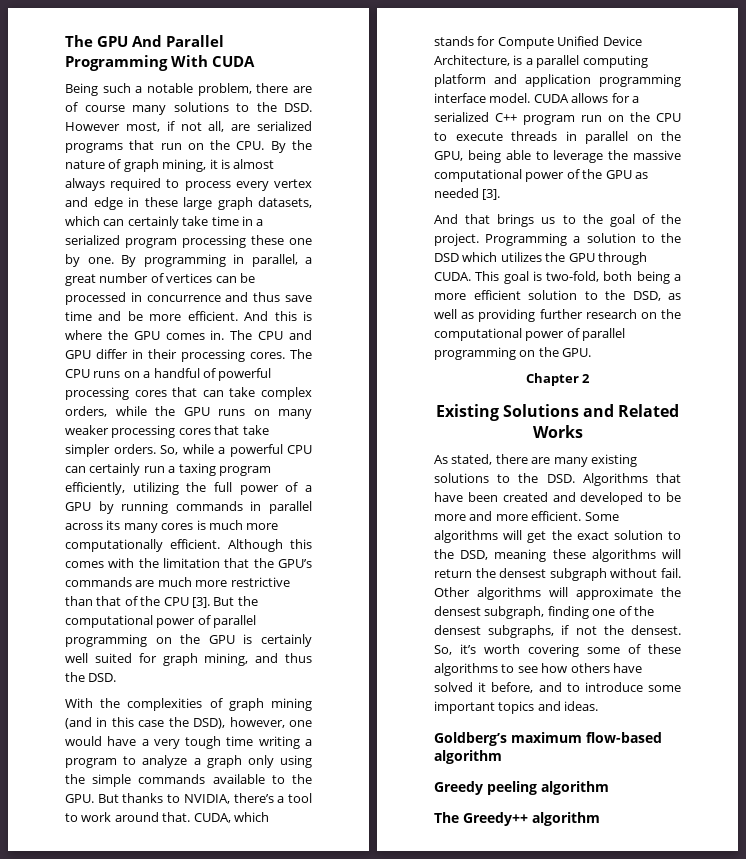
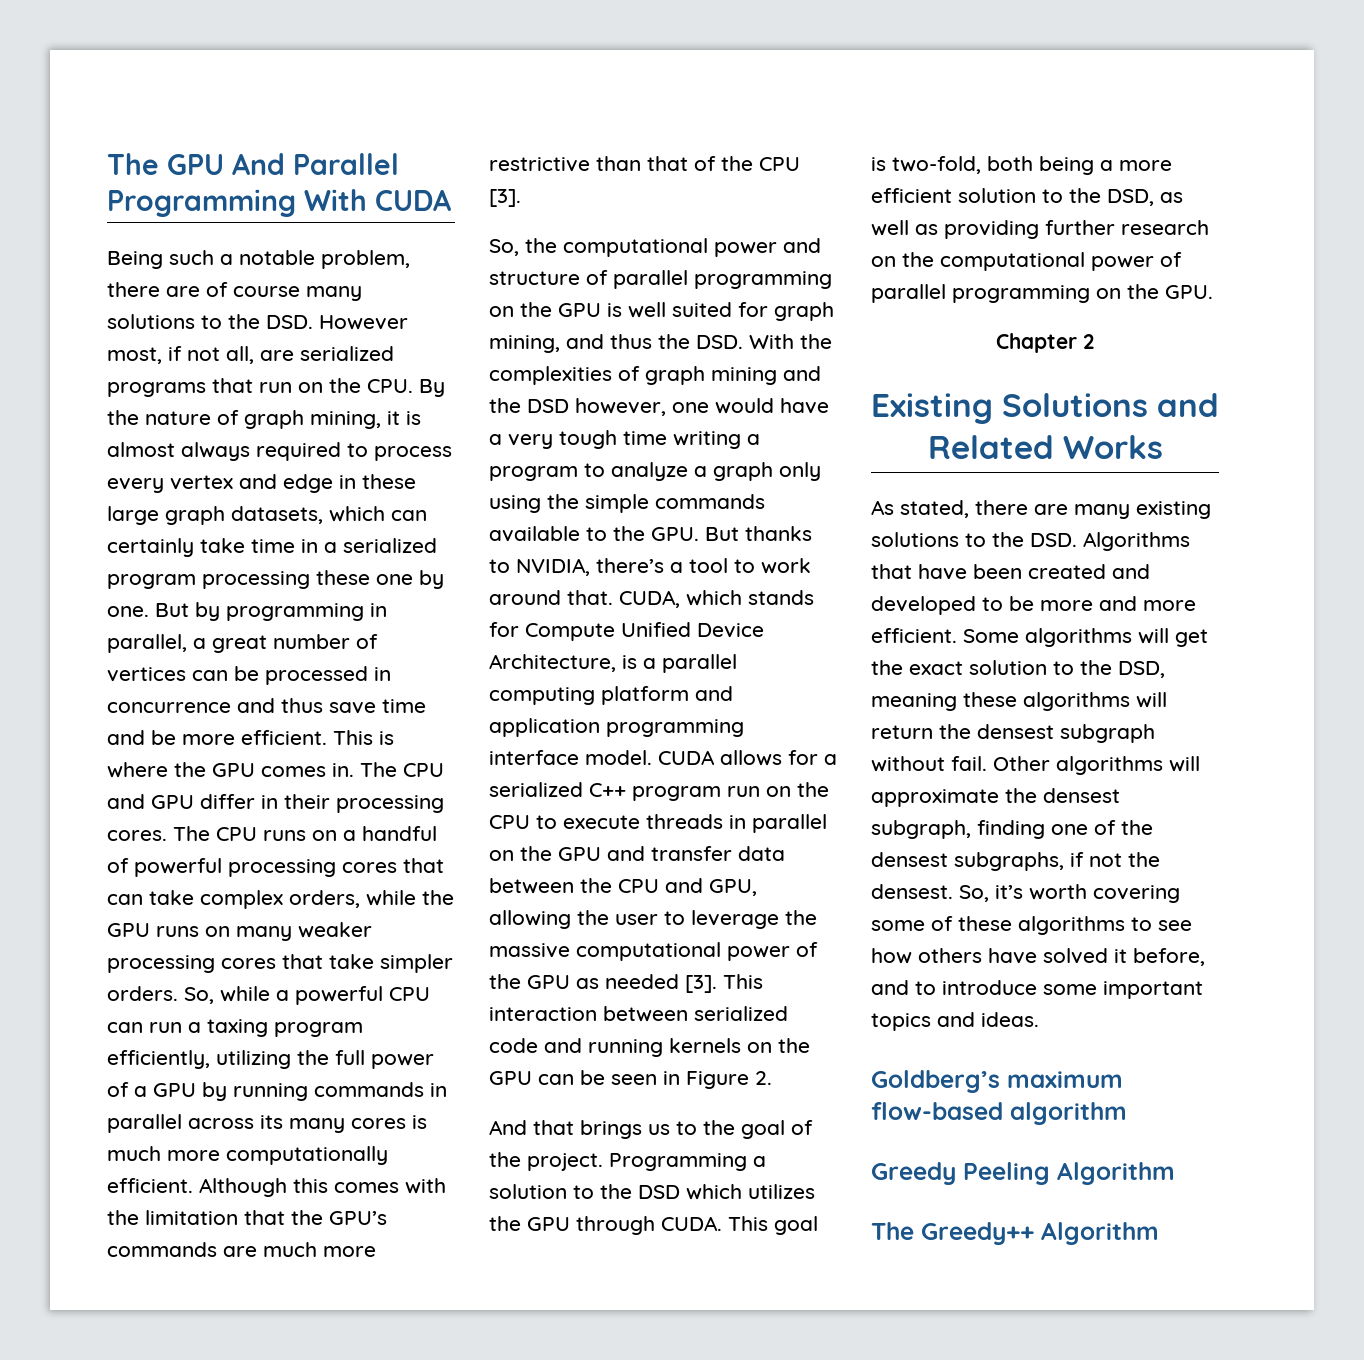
[121,255,136,267] By -> [155,602,220,621] But by
[244,311,297,321] And this -> [333,730,373,745] This
[89,463,141,476] certainly -> (143, 1027) none
[213,596,258,606] [65,615,196,628] But the computational power -> [489,238,821,257] [489,271,580,285] // So, the computational power and structure
[261,634,312,647] certainly -> (622, 310) none
(117, 677) // -> (743, 342) none
[65,717,226,729] (and in this case the DSD), -> [783,366,821,381] [489,398,569,413] and the DSD
[434,150,531,163] GPU, being able -> [558,846,785,861] [489,878,757,896] [489,910,658,929] GPU and transfer data between the CPU and GPU, allowing the user
(501, 194) none -> [723,974,763,989] [489,1006,788,1022] [489,1038,810,1057] [489,1070,772,1089] This interaction between serialized code and running kernels on the GPU can be seen in Figure 2.
[487,781,609,795] peeling algorithm -> [963,1162,1175,1185] Peeling Algorithm
[532,812,600,826] algorithm -> [1041,1222,1159,1245] Algorithm

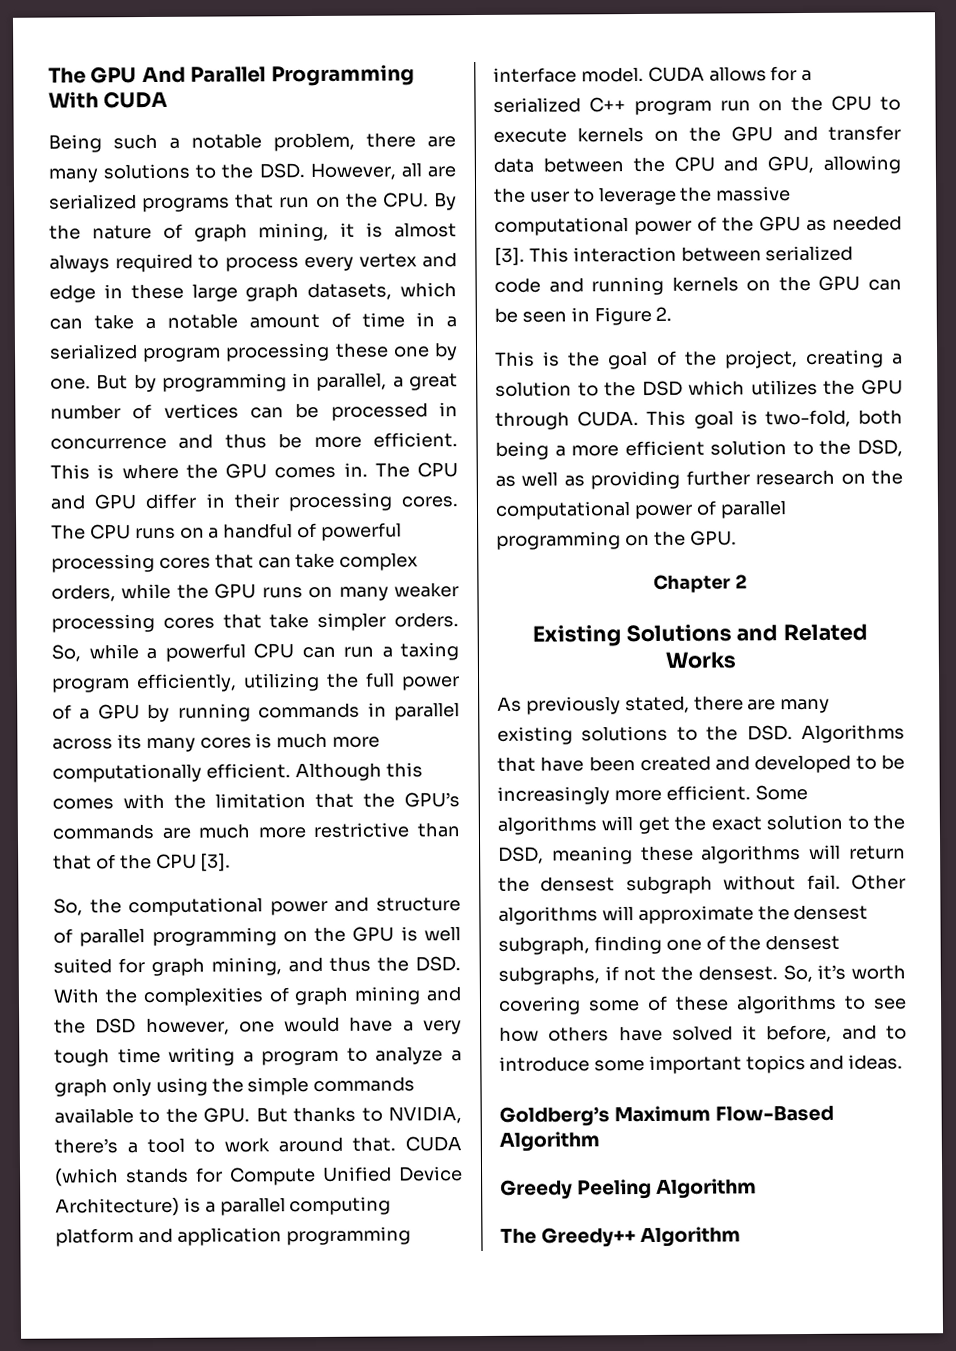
[206,282,300,297] of course -> (456, 142) none
[319,315,408,330] [107,346,254,364] However most, if not all, -> [309,162,422,181] However, all
[107,538,245,557] certainly take -> [94,312,351,330] take a notable amount of
[329,699,426,714] [107,730,145,745] save time and -> (267, 441) none
[619,590,742,608] CUDA, which -> [405,1136,462,1152] [55,1168,119,1187] CUDA (which
[489,654,616,672] Architecture, -> [55,1197,180,1217] Architecture)
[646,814,827,833] threads in parallel -> [577,126,644,143] kernels
[489,1120,697,1139] And that brings us to -> [495,351,561,367] This is
[527,1153,747,1171] project. Programming -> [724,349,884,369] project, creating
(894, 507) none -> [525,696,621,715] previously
[1040,596,1137,611] more and -> [497,786,610,805] increasingly
[1007,1071,1123,1088] [871,1102,1127,1125] maximum flow-based algorithm -> [614,1105,835,1123] [499,1131,600,1152] Maximum Flow-Based Algorithm

